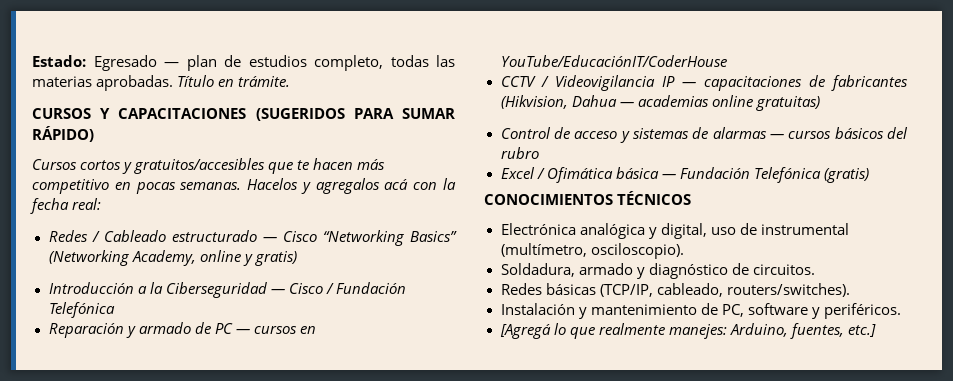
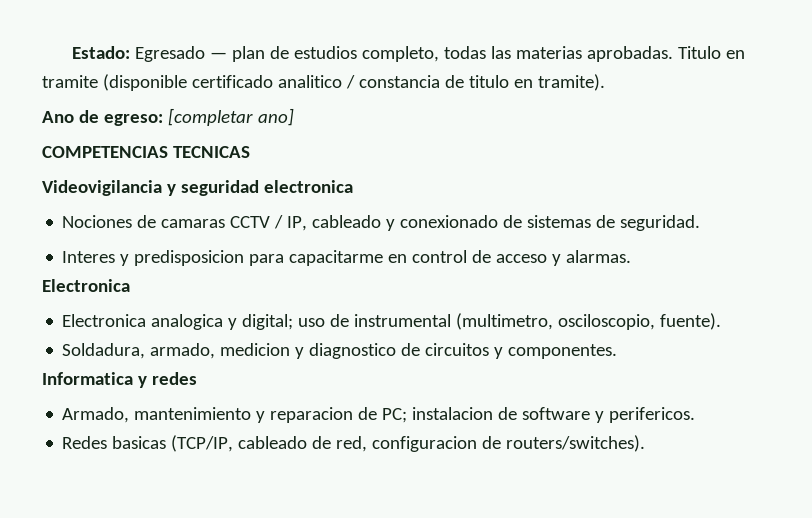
[177,75,291,87] [32,108,455,121] [32,126,94,142] [32,158,386,174] [32,178,456,194] [30,198,102,214] [48,230,457,246] [48,250,297,266] [48,282,406,298] [48,302,116,318] [48,322,316,338] [500,55,727,67] [500,75,908,91] [500,95,820,111] [500,127,908,143] [500,147,539,159] [500,167,869,183] [484,191,692,205] [500,223,849,239] [500,243,684,259] [500,263,815,279] [500,283,850,297] [500,303,901,319] [499,323,876,339] Título en trámite. // CURSOS Y CAPACITACIONES (SUGERIDOS PARA SUMAR RÁPIDO) // Cursos cortos y gratuitos/accesibles que te hacen más competitivo en pocas semanas. Hacelos y agregalos acá con la fecha real: // Redes / Cableado estructurado — Cisco “Networking Basics” (Networking Academy, online y gratis) // Introducción a la Ciberseguridad — Cisco / Fundación Telefónica // Reparación y armado de PC — cursos en YouTube/EducaciónIT/CoderHouse // CCTV / Videovigilancia IP — capacitaciones de fabricantes (Hikvision, Dahua — academias online gratuitas) // Control de acceso y sistemas de alarmas — cursos básicos del rubro // Excel / Ofimática básica — Fundación Telefónica (gratis) // CONOCIMIENTOS TÉCNICOS // Electrónica analógica y digital, uso de instrumental (multímetro, osciloscopio). // Soldadura, armado y diagnóstico de circuitos. // Redes básicas (TCP/IP, cableado, routers/switches). // Instalación y mantenimiento de PC, software y periféricos. // [Agregá lo que realmente manejes: Arduino, fuentes, etc.] -> [677,46,745,59] [42,74,605,91] [42,108,294,126] [42,146,250,158] [42,180,353,196] [62,215,701,231] [62,250,632,266] [42,279,130,292] [62,313,722,330] [62,343,618,359] [42,372,197,388] [62,407,696,423] [62,435,646,452] Titulo en tramite (disponible certificado analitico / constancia de titulo en tramite). // Ano de egreso: [completar ano] // COMPETENCIAS TECNICAS // Videovigilancia y seguridad electronica // Nociones de camaras CCTV / IP, cableado y conexionado de sistemas de seguridad. // Interes y predisposicion para capacitarme en control de acceso y alarmas. // Electronica // Electronica analogica y digital; uso de instrumental (multimetro, osciloscopio, fuente). // Soldadura, armado, medicion y diagnostico de circuitos y componentes. // Informatica y redes // Armado, mantenimiento y reparacion de PC; instalacion de software y perifericos. // Redes basicas (TCP/IP, cableado de red, configuracion de routers/switches).

